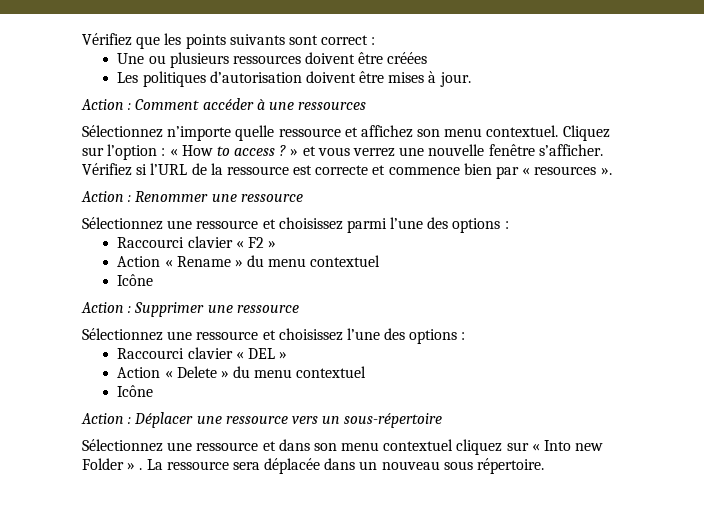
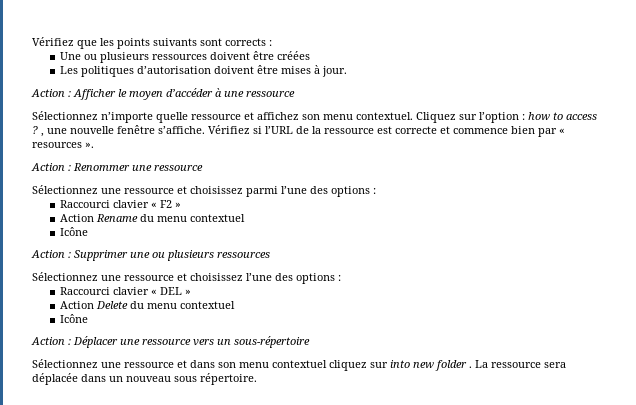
[321,35,369,45] correct -> [225,38,266,46] corrects
[135,98,254,110] Comment accéder -> [73,88,213,100] Afficher le moyen d’accéder
[298,102,367,110] ressources -> [246,91,295,97] ressource
[169,145,213,156] « How -> [528,112,550,120] how
[290,146,396,157] » et vous verrez -> [41,133,44,137] ,
[538,144,603,156] s’afficher. -> [158,126,205,134] s’affiche.
[164,256,243,267] « Rename » -> [95,214,138,222] Rename
[236,305,299,313] ressource -> [152,250,270,261] ou plusieurs ressources
[164,366,229,378] « Delete » -> [95,301,128,309] Delete
[531,440,604,451] [82,458,136,470] « Into new Folder » -> [390,360,467,371] into new folder

